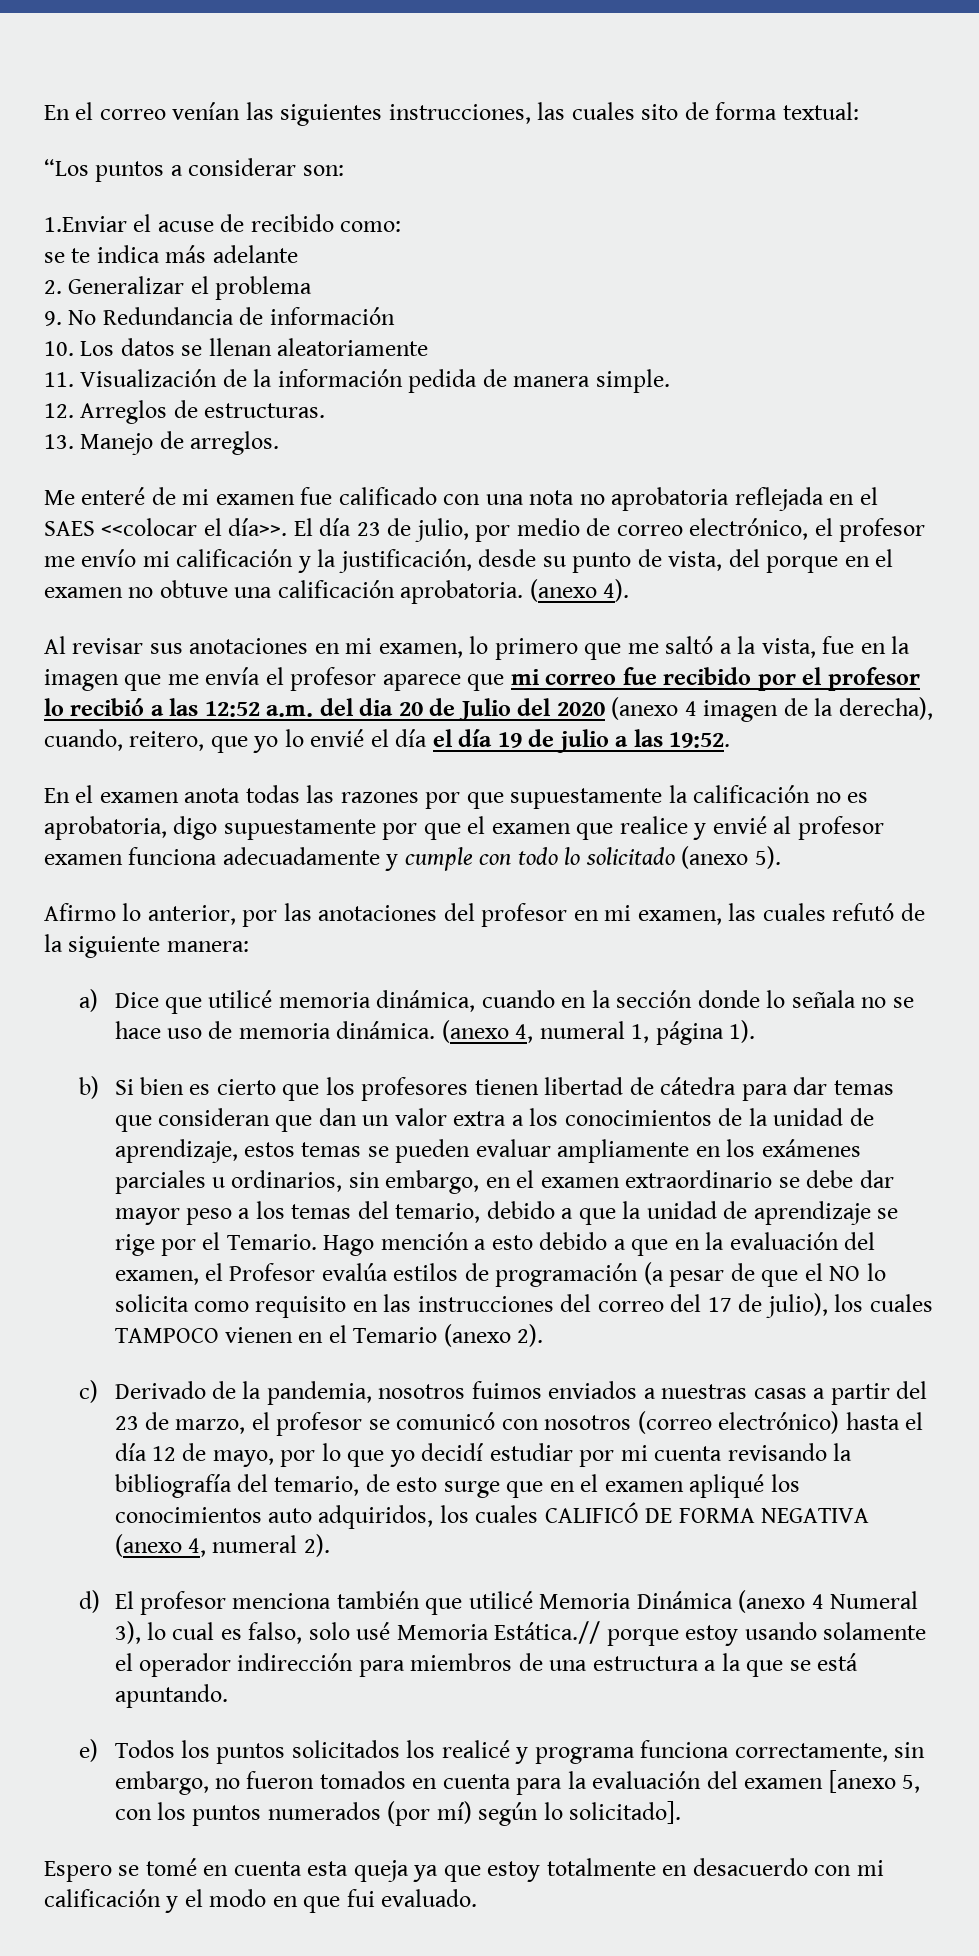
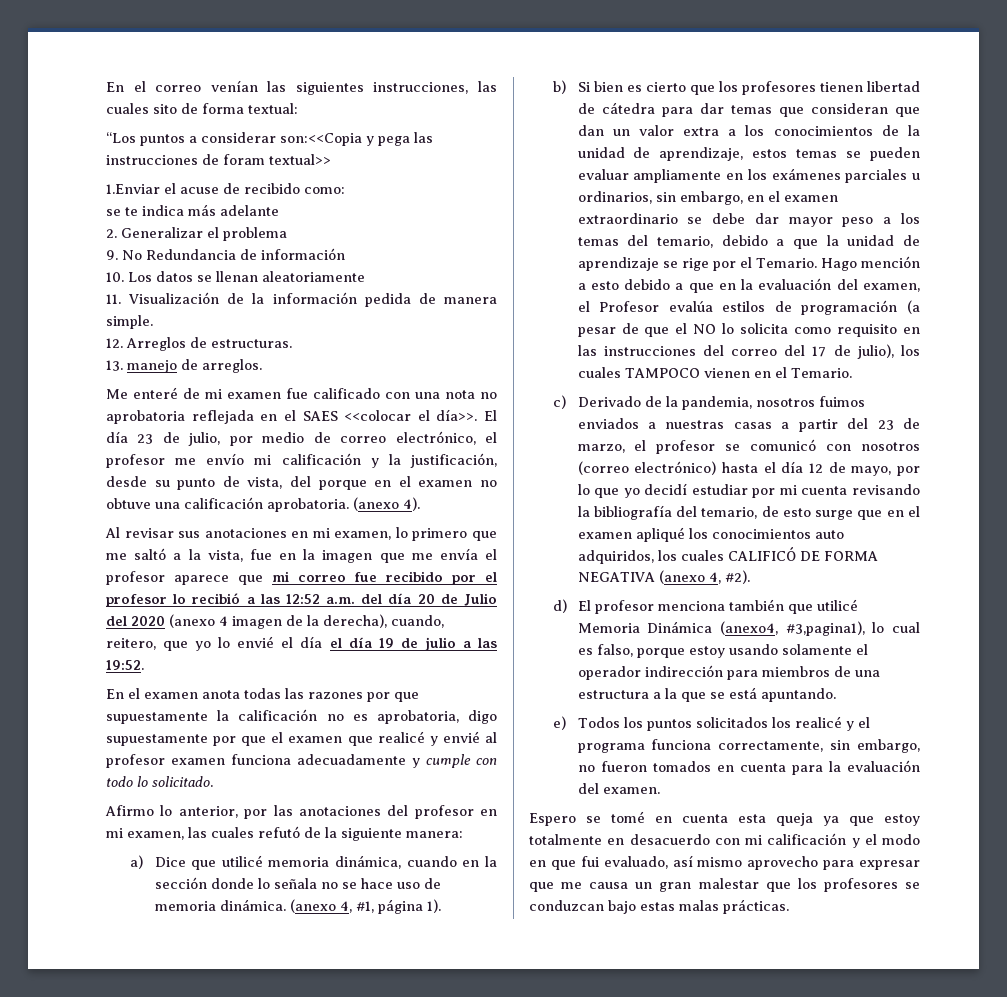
[302,165,344,176] son: -> [280,132,433,146] [106,154,331,165] son:<<Copia y pega las instrucciones de foram textual>>
[80,433,154,455] Manejo -> [127,360,177,373] manejo
[359,698,394,716] dia -> [388,593,412,604] día
[619,816,688,834] realice -> [377,731,425,743] realicé
[585,846,781,869] solicitado (anexo 5). -> [152,776,213,787] solicitado.
[539,1021,650,1043] numeral 1, -> [355,901,374,913] #1,
[353,1324,544,1347] Temario (anexo 2). -> [790,368,852,378] Temario.
[212,1534,330,1557] numeral 2). -> [724,570,750,584] #2).
[738,1590,919,1613] [114,1621,601,1644] (anexo 4 Numeral 3), lo cual es falso, solo usé Memoria Estática.// -> [719,621,920,636] [577,644,633,657] (anexo4, #3,pagina1), lo cual es falso,
(529, 1755) none -> [857,717,870,728] el
[744,1770,921,1793] [114,1801,682,1826] examen [anexo 5, con los puntos numerados (por mí) según lo solicitado]. -> [602,787,660,794] examen.
[381,1889,478,1907] evaluado. -> [603,855,920,870] [529,878,920,892] [529,899,789,914] evaluado, así mismo aprovecho para expresar que me causa un gran malestar que los profesores se conduzcan bajo estas malas prácticas.

